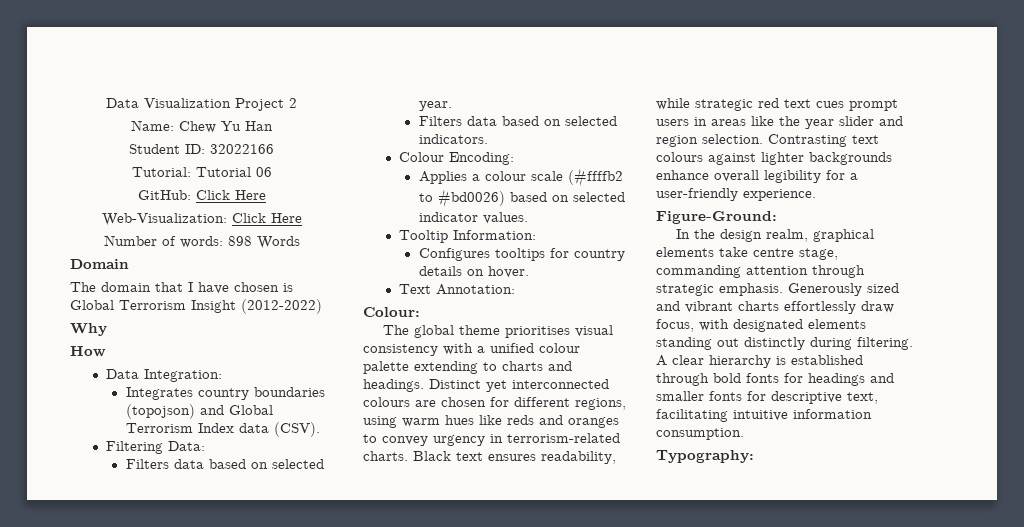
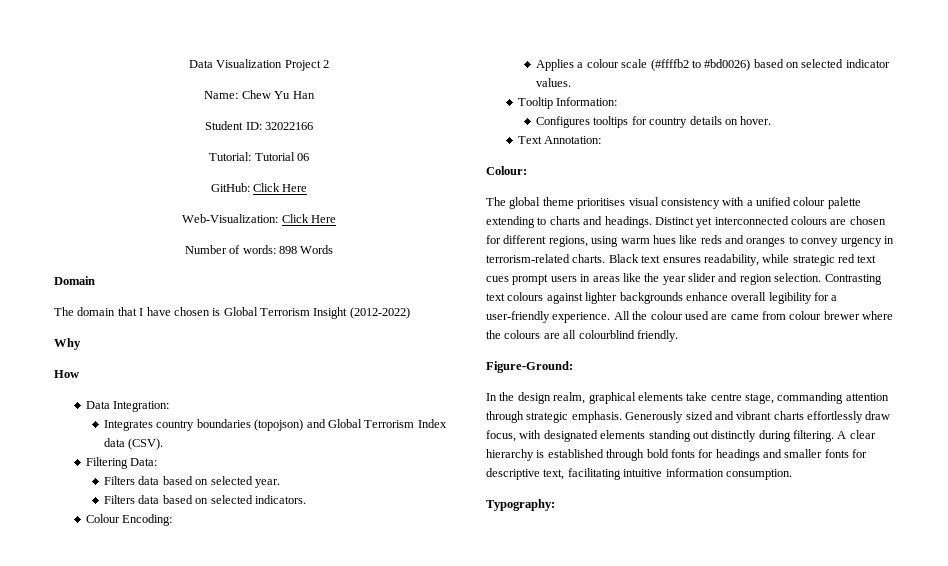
(816, 195) none -> [613,311,894,320] [486,330,678,342] All the colour used are came from colour brewer where the colours are all colourblind friendly.

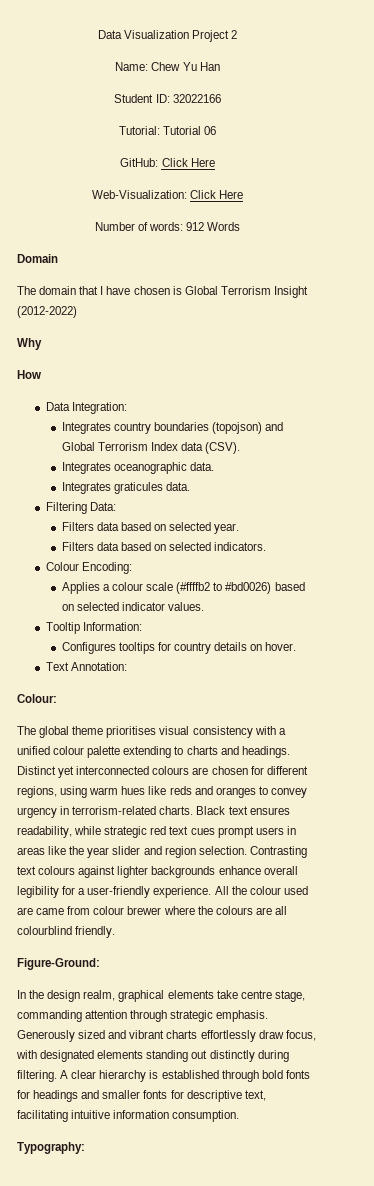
[278,246,297,254] 898 -> [186,222,205,231] 912
(164, 444) none -> [61,462,215,474] [61,482,191,494] // Integrates oceanographic data. // Integrates graticules data.

